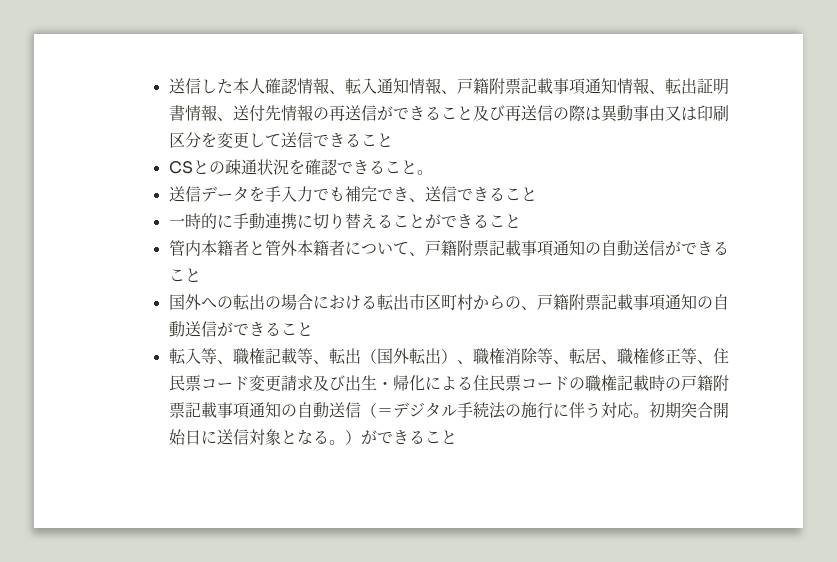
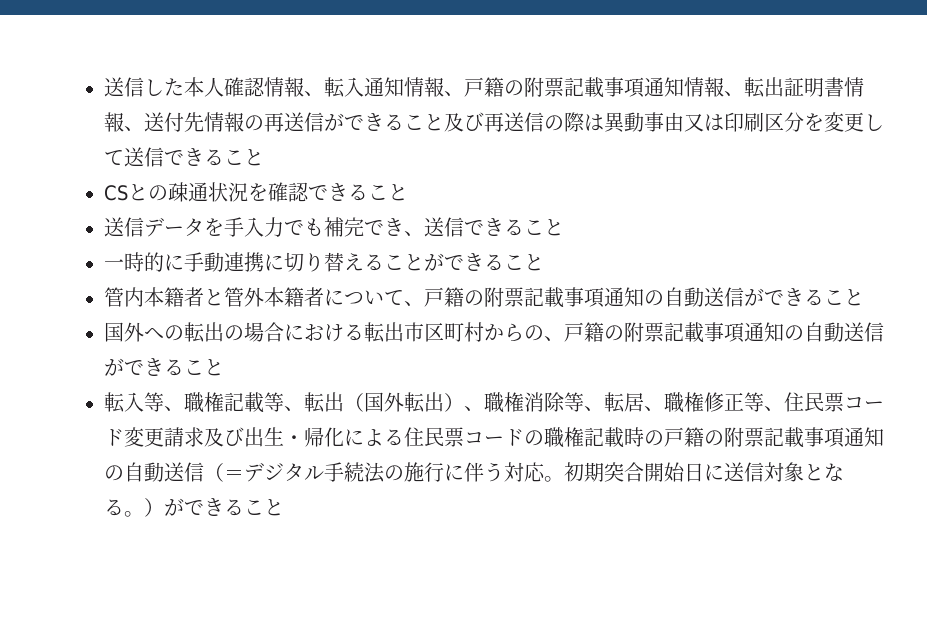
(489, 86) none -> [504,80,525,96] の
[416,170,433,175] 。 -> (409, 192) none
(457, 248) none -> [464,290,485,306] の
(569, 302) none -> [604,325,625,341] の
(713, 383) none -> [704,430,725,446] の

